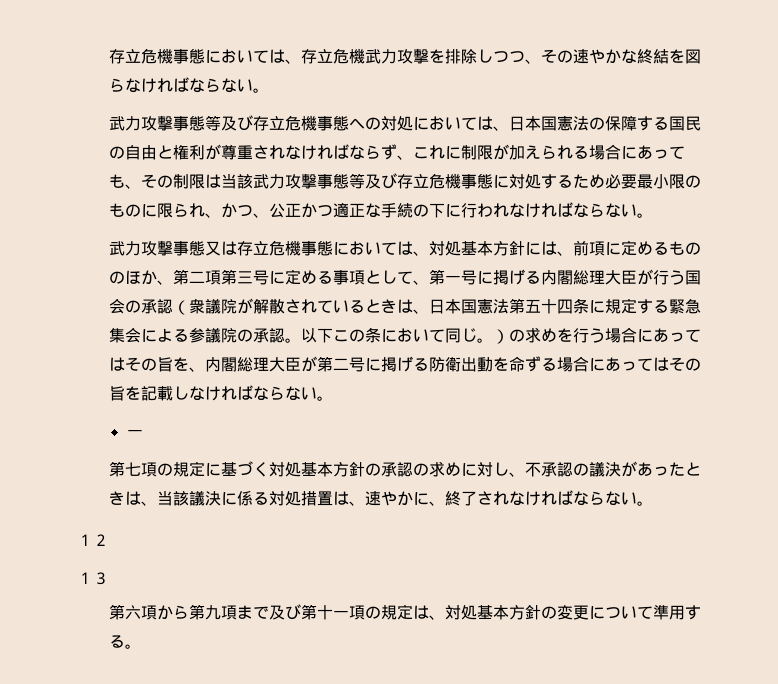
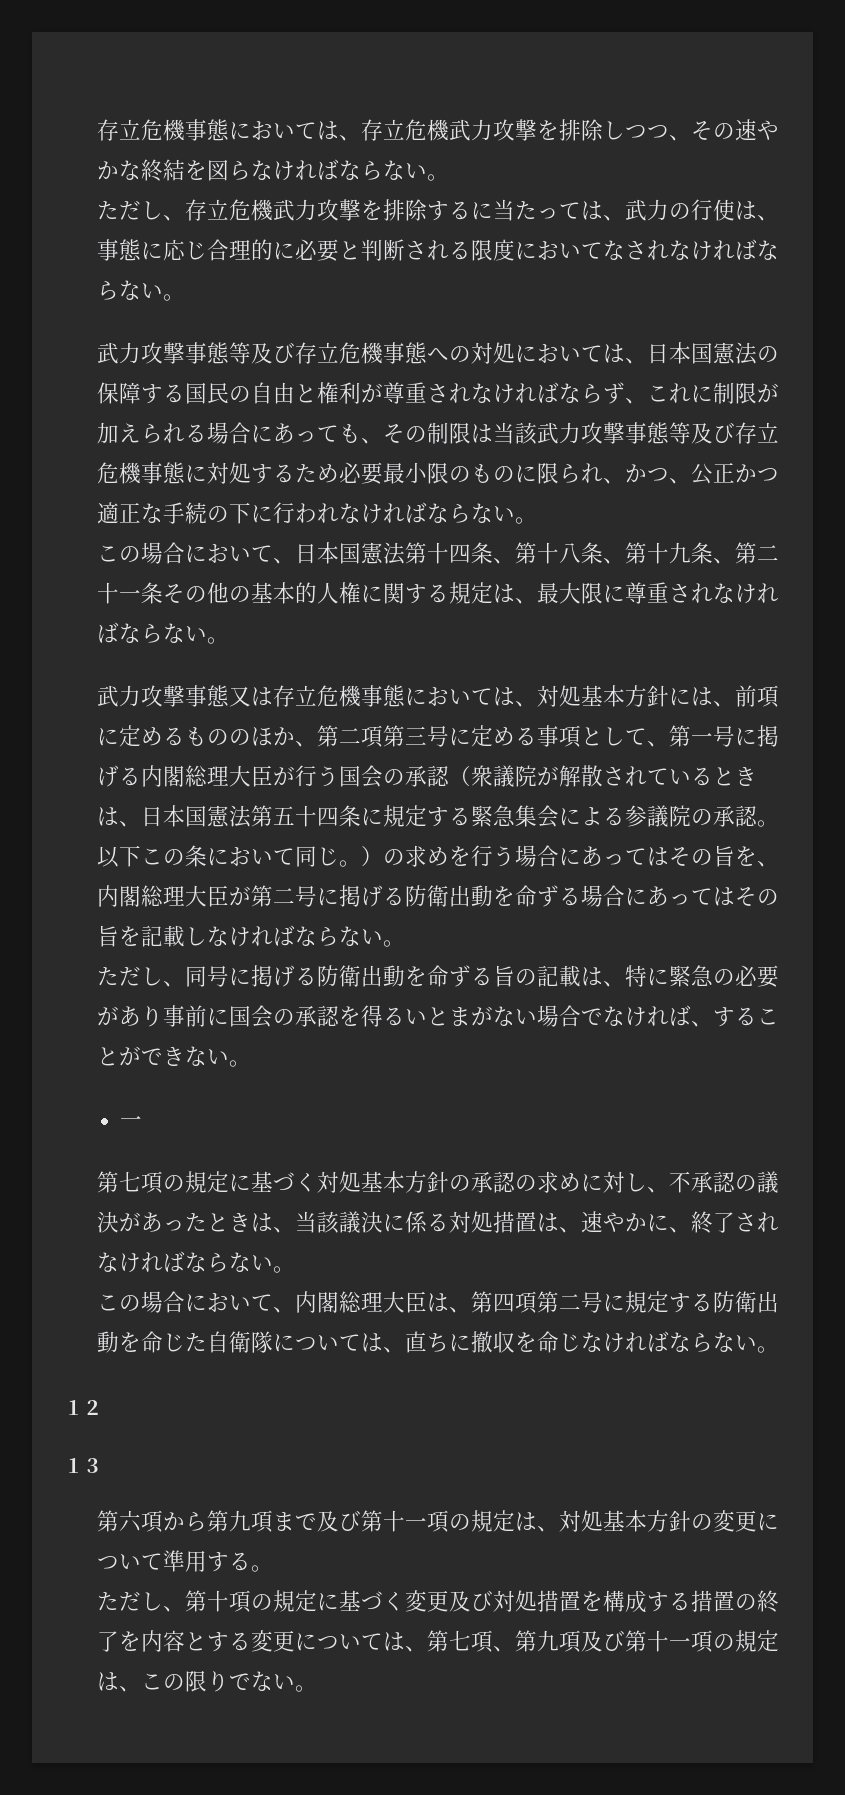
(269, 90) none -> [96,199,779,221] [96,239,779,262] [96,280,185,301] // ただし、存立危機武力攻撃を排除するに当たっては、武力の行使は、事態に応じ合理的に必要と判断される限度においてなされなければならない。
(653, 215) none -> [96,542,779,565] [96,582,779,604] [96,622,229,644] // この場合において、日本国憲法第十四条、第十八条、第十九条、第二十一条その他の基本的人権に関する規定は、最大限に尊重されなければならない。
(333, 398) none -> [96,965,779,988] [96,1005,779,1028] [96,1046,251,1067] // ただし、同号に掲げる防衛出動を命ずる旨の記載は、特に緊急の必要があり事前に国会の承認を得るいとまがない場合でなければ、することができない。
(653, 503) none -> [96,1291,779,1314] [96,1331,779,1353] // この場合において、内閣総理大臣は、第四項第二号に規定する防衛出動を命じた自衛隊については、直ちに撤収を命じなければならない。
(141, 646) none -> [96,1590,779,1613] [96,1630,779,1653] [96,1670,317,1692] // ただし、第十項の規定に基づく変更及び対処措置を構成する措置の終了を内容とする変更については、第七項、第九項及び第十一項の規定は、この限りでない。

